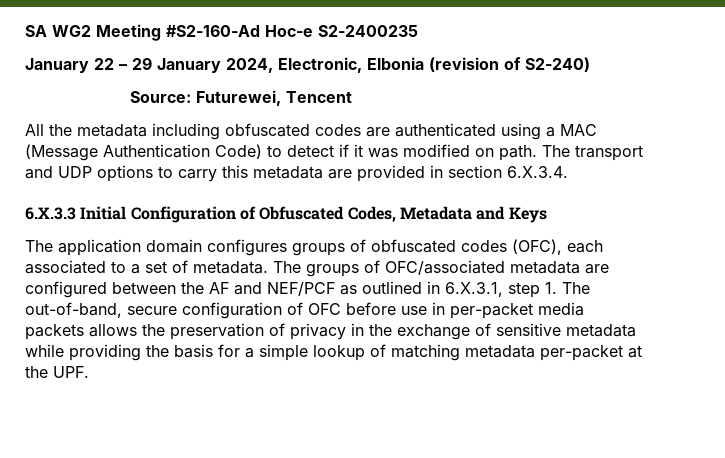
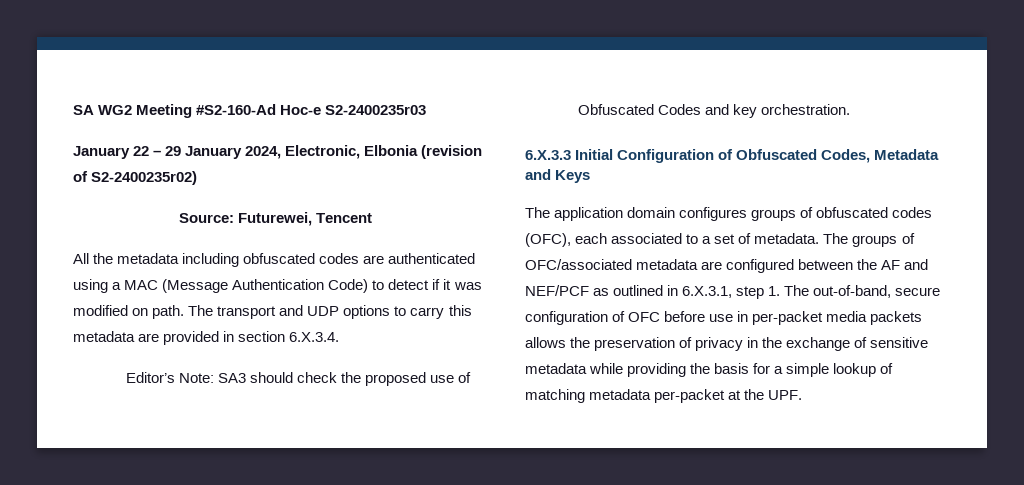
[318,25,418,37] S2-2400235 -> [325,105,427,115] S2-2400235r03
[525,57,590,72] S2-240) -> [91,171,198,185] S2-2400235r02)
(568, 172) none -> [126,372,472,386] [578,104,851,118] // Editor’s Note: SA3 should check the proposed use of Obfuscated Codes and key orchestration.

